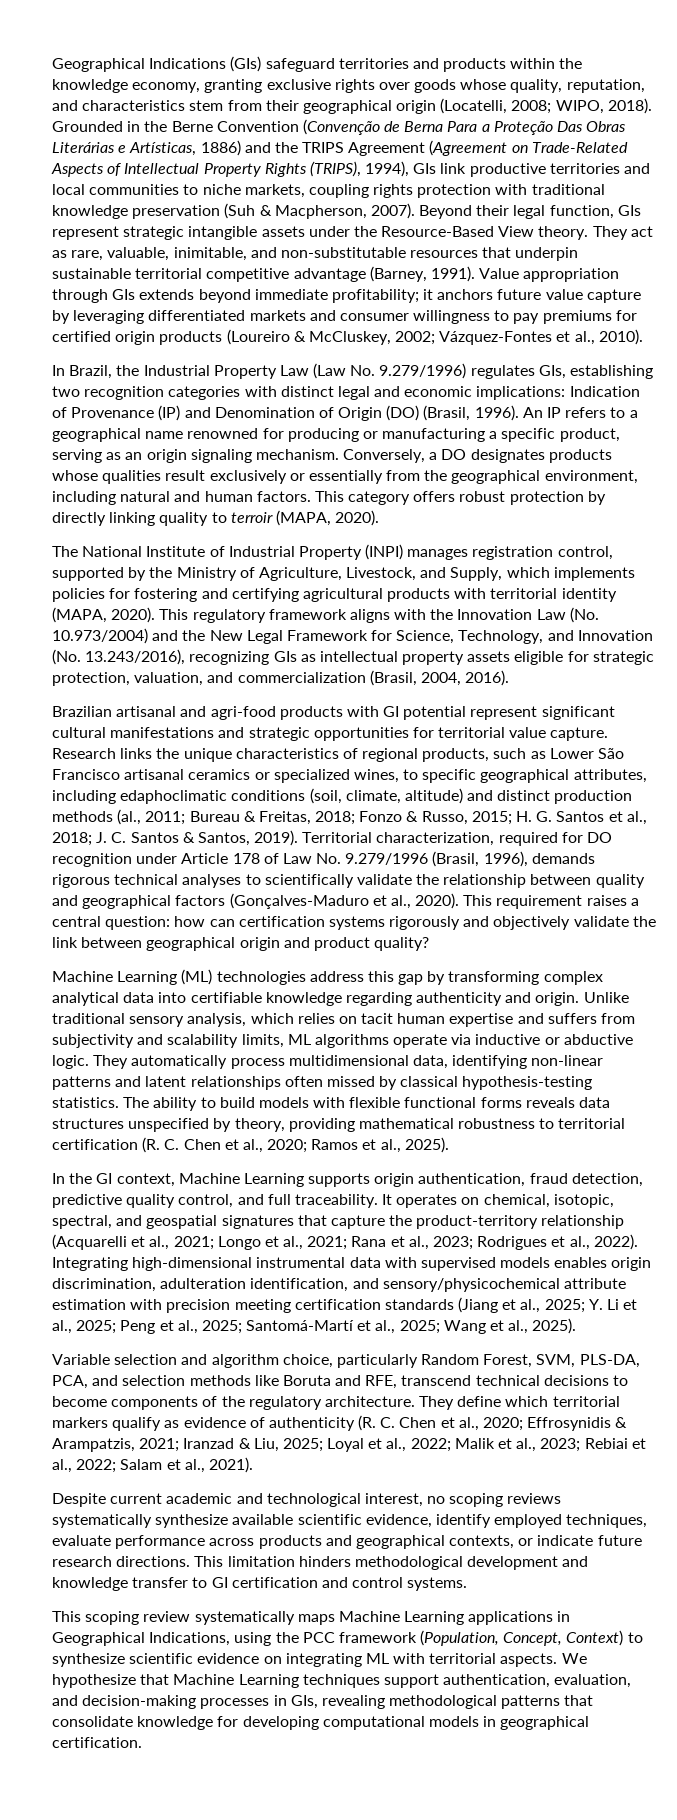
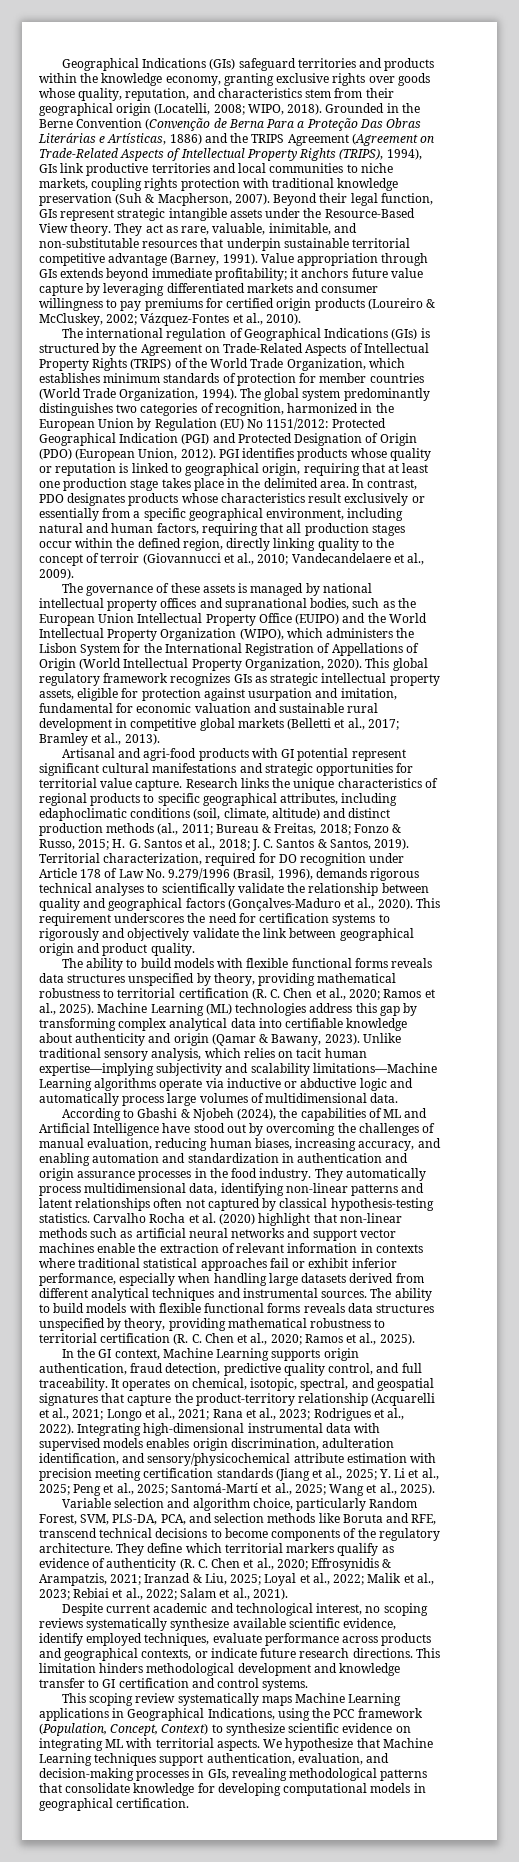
[52,363,654,379] [52,386,640,400] [52,405,638,421] [52,428,620,442] [52,449,467,463] In Brazil, the Industrial Property Law (Law No. 9.279/1996) regulates GIs, establishing two recognition categories with distinct legal and economic implications: Indication of Provenance (IP) and Denomination of Origin (DO) (Brasil, 1996). An IP refers to a geographical name renowned for producing or manufacturing a specific product, serving as an origin signaling mechanism. Conversely, a DO -> [61,328,430,341] [39,343,429,356] [39,358,405,371] [39,373,424,386] [39,388,430,401] [39,403,394,416] [39,418,386,431] [39,433,417,446] [39,448,431,461] [39,463,429,476] [39,478,418,491] [39,494,64,503] The international regulation of Geographical Indications (GIs) is structured by the Agreement on Trade-Related Aspects of Intellectual Property Rights (TRIPS) of the World Trade Organization, which establishes minimum standards of protection for member countries (World Trade Organization, 1994). The global system predominantly distinguishes two categories of recognition, harmonized in the European Union by Regulation (EU) No 1151/2012: Protected Geographical Indication (PGI) and Protected Designation of Origin (PDO) (European Union, 2012). PGI identifies products whose quality or reputation is linked to geographical origin, requiring that at least one production stage takes place in the delimited area. In contrast, PDO
[102,470,162,484] qualities -> [220,493,305,503] characteristics
[424,470,448,481] the -> [133,508,186,521] a specific
[256,491,606,505] [52,510,380,526] [52,544,613,560] [52,567,635,581] [52,588,617,602] [52,607,189,623] factors. This category offers robust protection by directly linking quality to terroir (MAPA, 2020). // The National Institute of Industrial Property (INPI) manages registration control, supported by the Ministry of Agriculture, Livestock, and Supply, which implements policies for fostering and certifying agricultural products with territorial identity (MAPA, 2020). This -> [156,523,405,536] [39,538,395,551] [39,553,425,566] [39,568,74,580] [61,583,372,596] [39,598,416,611] [39,613,427,626] [39,628,415,641] [39,643,419,656] [39,658,428,671] factors, requiring that all production stages occur within the defined region, directly linking quality to the concept of terroir (Giovannucci et al., 2010; Vandecandelaere et al., 2009). // The governance of these assets is managed by national intellectual property offices and supranational bodies, such as the European Union Intellectual Property Office (EUIPO) and the World Intellectual Property Organization (WIPO), which administers the Lisbon System for the International Registration of Appellations of Origin (World Intellectual Property Organization, 2020). This global
[349,607,599,623] [52,628,653,644] [52,649,270,665] aligns with the Innovation Law (No. 10.973/2004) and the New Legal Framework for Science, Technology, and Innovation (No. 13.243/2016), recognizing -> [170,673,231,686] recognizes
[319,651,511,665] intellectual property assets -> [270,673,440,686] [39,689,74,700] strategic intellectual property assets,
[592,651,654,665] [52,670,510,686] [52,706,177,717] strategic protection, valuation, and commercialization (Brasil, 2004, 2016). // Brazilian artisanal -> [141,688,397,701] [39,703,379,713] [39,718,399,731] [39,733,160,746] [61,748,115,758] protection against usurpation and imitation, fundamental for economic valuation and sustainable rural development in competitive global markets (Belletti et al., 2017; Bramley et al., 2013). // Artisanal
[422,748,625,762] [52,769,399,783] products, such as Lower São Francisco artisanal ceramics or specialized wines, -> [90,793,141,806] products
[586,895,639,906] [52,916,235,930] raises a central question: how can -> [114,913,256,923] underscores the need for
(385, 923) none -> [378,914,390,923] to
[374,937,430,951] quality? // -> [150,943,195,956] [61,958,433,971] [39,973,397,986] [39,988,435,1000] [39,1003,95,1015] quality. // The ability to build models with flexible functional forms reveals data structures unspecified by theory, providing mathematical robustness to territorial certification (R. C. Chen et al., 2020; Ramos et al., 2025).
[345,992,412,1006] regarding -> [39,1033,72,1043] about
[535,992,580,1006] origin. -> [173,1033,360,1046] origin (Qamar & Bawany, 2023).
[449,1013,636,1027] expertise and suffers from -> [39,1063,154,1076] expertise—implying
[241,1034,311,1048] limits, ML -> [312,1063,437,1073] [39,1078,92,1091] limitations—Machine Learning
[52,1055,89,1069] logic. -> [359,1078,413,1091] [39,1093,399,1106] [61,1108,428,1121] [39,1123,436,1136] [39,1138,441,1151] [39,1153,409,1166] [39,1168,312,1181] logic and automatically process large volumes of multidimensional data. // According to Gbashi & Njobeh (2024), the capabilities of ML and Artificial Intelligence have stood out by overcoming the challenges of manual evaluation, reducing human biases, increasing accuracy, and enabling automation and standardization in authentication and origin assurance processes in the food industry.
[326,1076,375,1087] missed -> [185,1198,260,1211] not captured
(119, 1102) none -> [93,1213,402,1226] [39,1228,396,1241] [39,1243,423,1253] [39,1258,397,1271] [39,1273,424,1286] [39,1288,368,1301] Carvalho Rocha et al. (2020) highlight that non-linear methods such as artificial neural networks and support vector machines enable the extraction of relevant information in contexts where traditional statistical approaches fail or exhibit inferior performance, especially when handling large datasets derived from different analytical techniques and instrumental sources.

